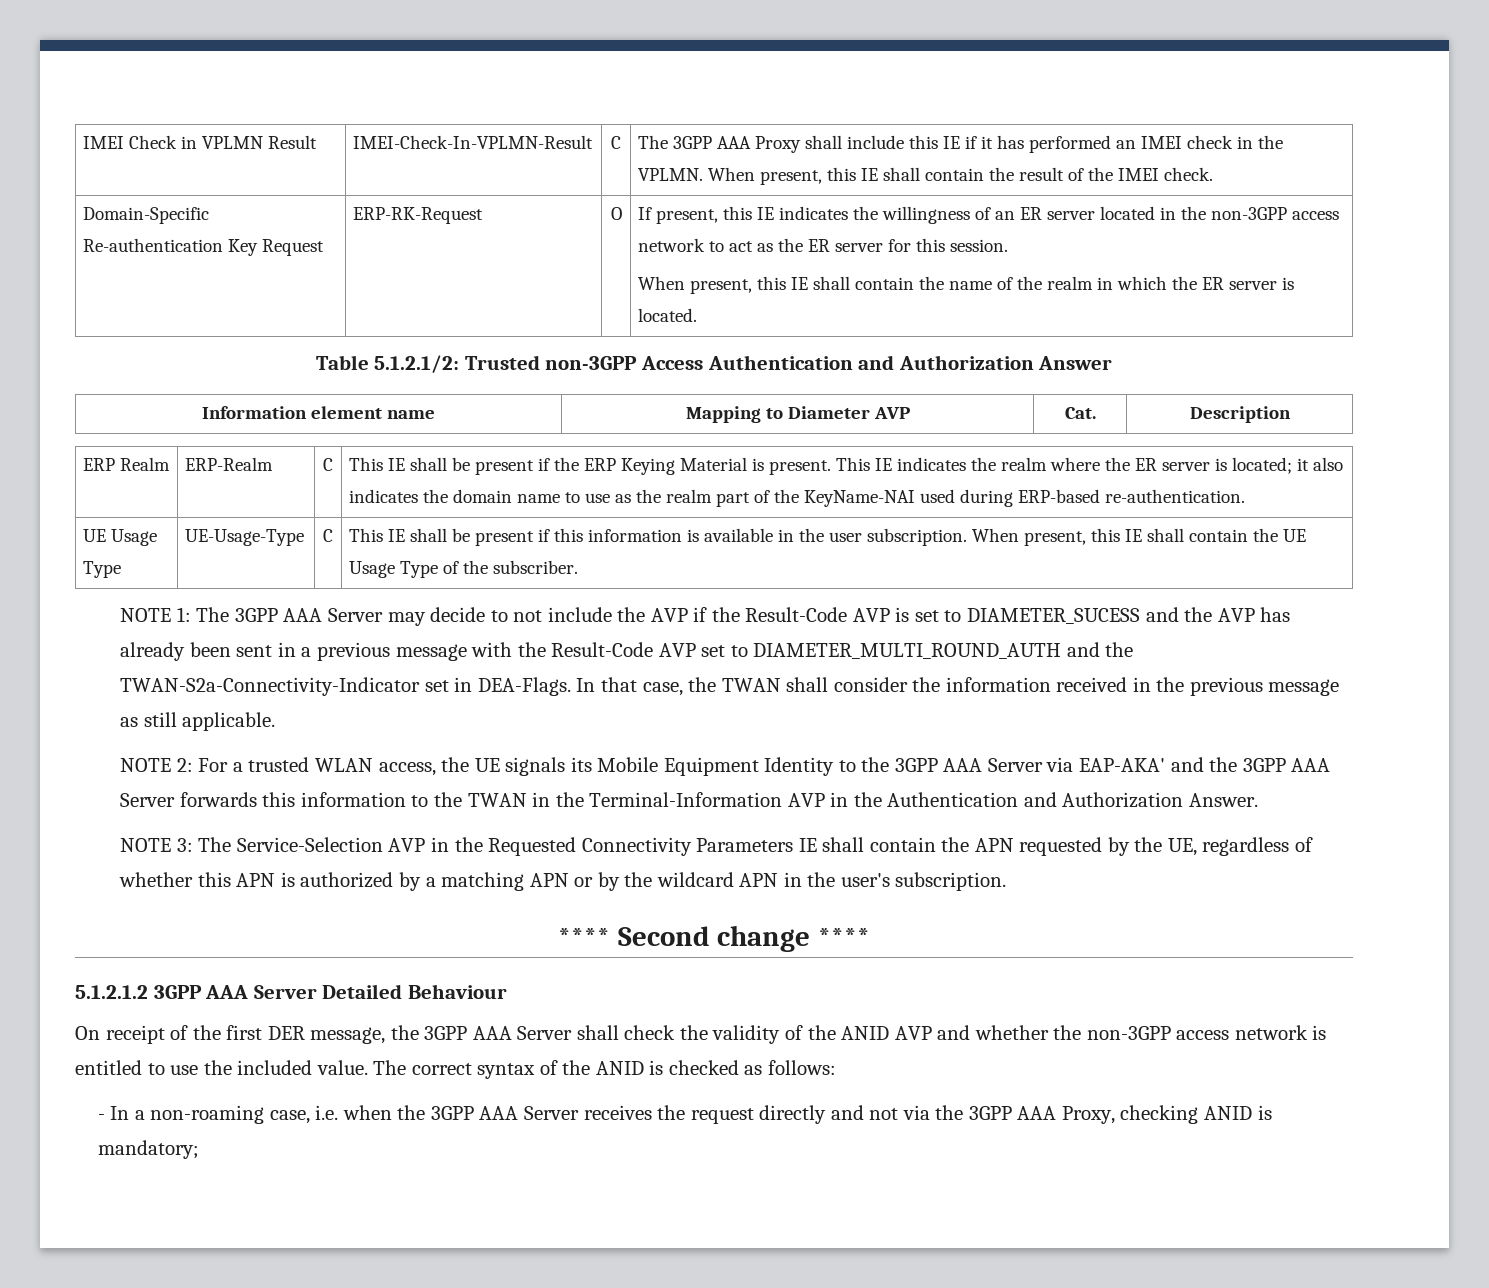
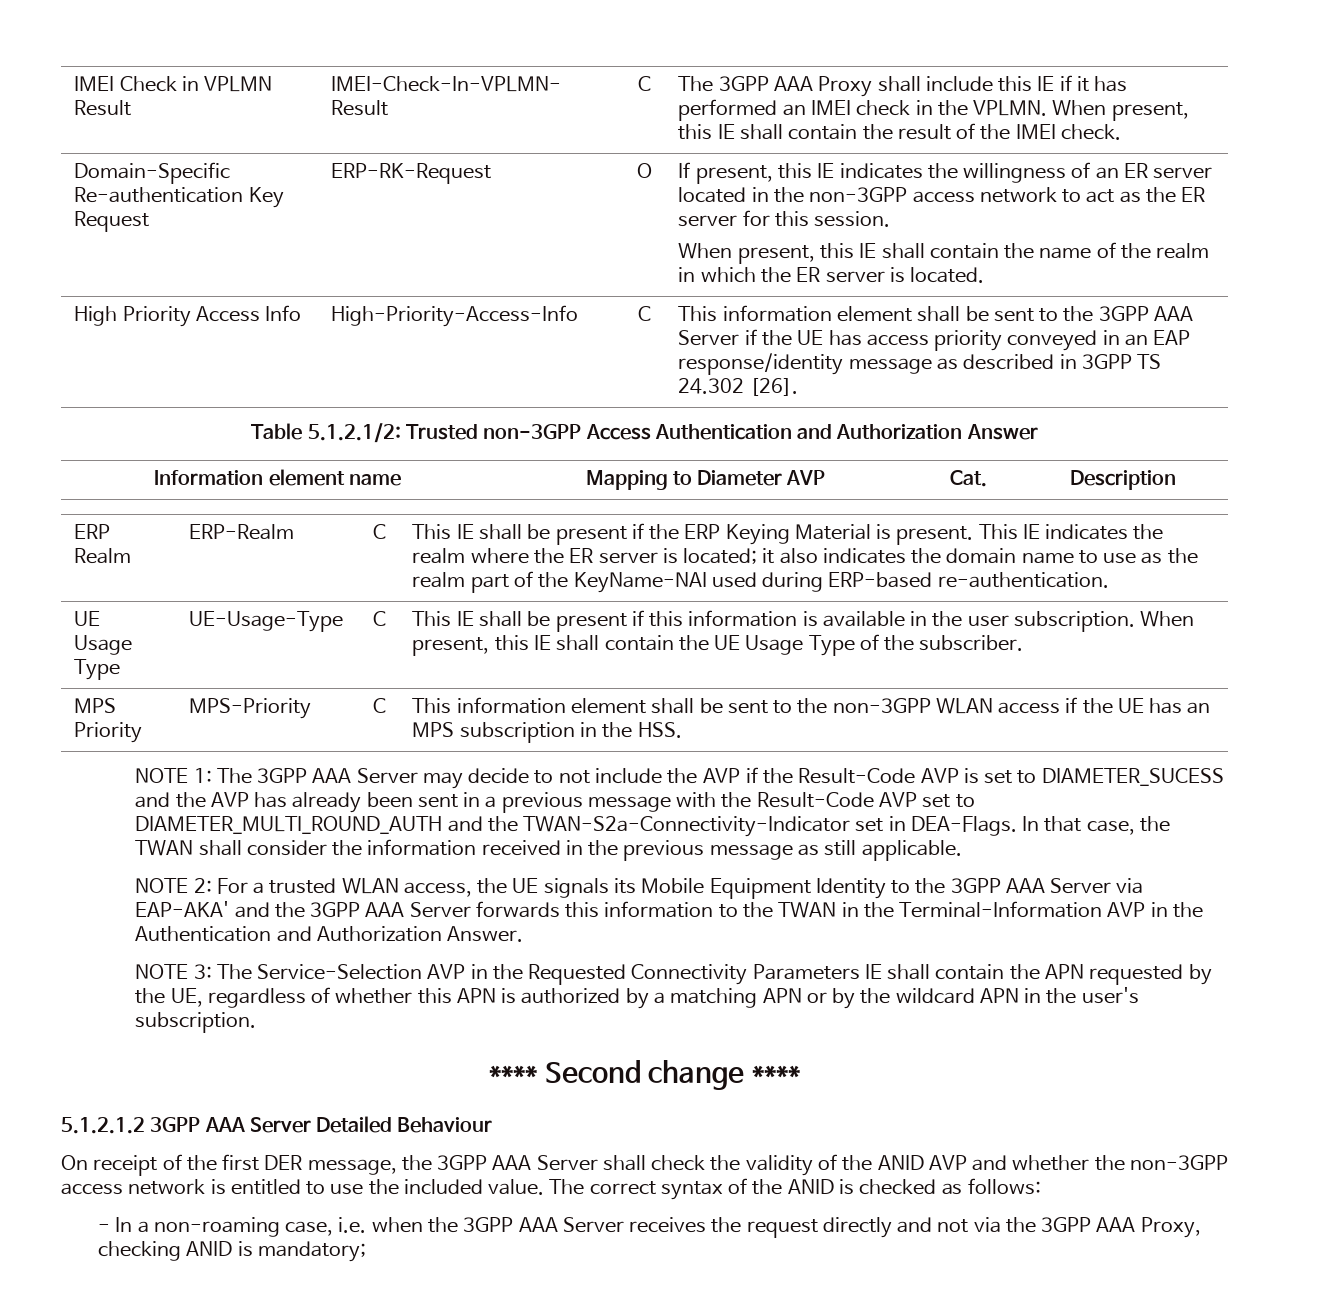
(698, 315) none -> [74,305,302,327] [331,305,579,327] [637,306,651,321] [678,305,1193,322] [678,329,1191,351] [678,353,1162,375] [678,378,798,396] // High Priority Access Info | High-Priority-Access-Info | C | This information element shall be sent to the 3GPP AAA Server if the UE has access priority conveyed in an EAP response/identity message as described in 3GPP TS 24.302 [26].
(579, 567) none -> [74,698,117,713] [74,722,143,743] [189,698,312,719] [372,698,386,713] [412,697,1211,714] [412,722,682,743] // MPS Priority | MPS-Priority | C | This information element shall be sent to the non-3GPP WLAN access if the UE has an MPS subscription in the HSS.

